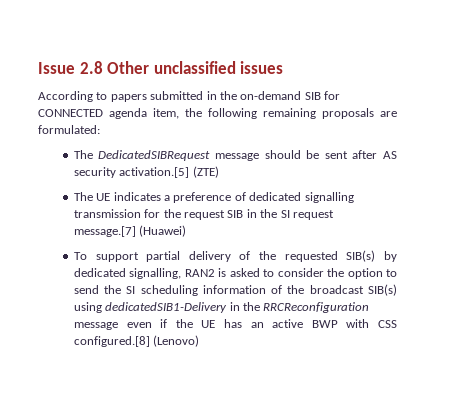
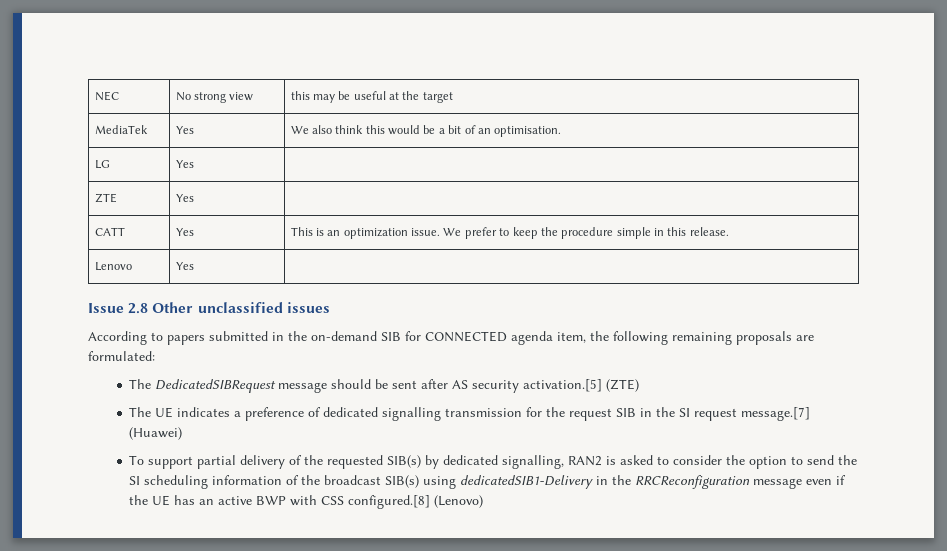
(38, 68) none -> [94,91,119,101] [175,92,254,103] [290,91,453,103] [94,125,148,134] [175,126,194,134] [290,125,562,137] [94,160,110,169] [175,160,194,168] [94,193,117,203] [175,194,194,202] [94,227,125,236] [175,228,194,236] [290,227,729,239] [94,262,132,271] [175,262,194,270] NEC | No strong view | this may be useful at the target // MediaTek | Yes | We also think this would be a bit of an optimisation. // LG | Yes | // ZTE | Yes | // CATT | Yes | This is an optimization issue. We prefer to keep the procedure simple in this release. // Lenovo | Yes | //

